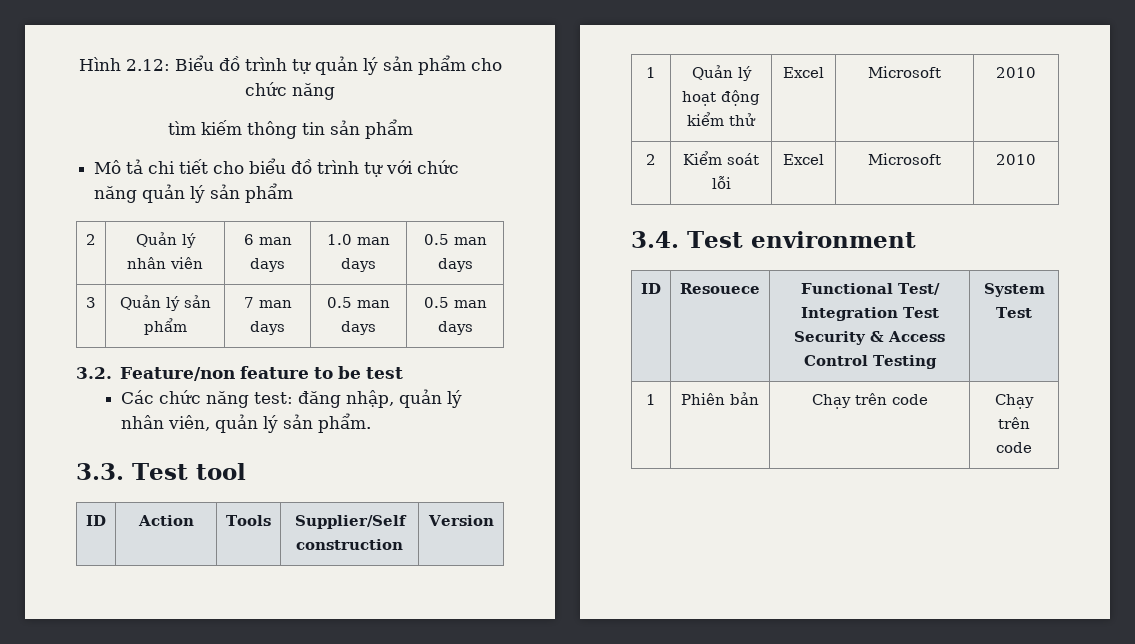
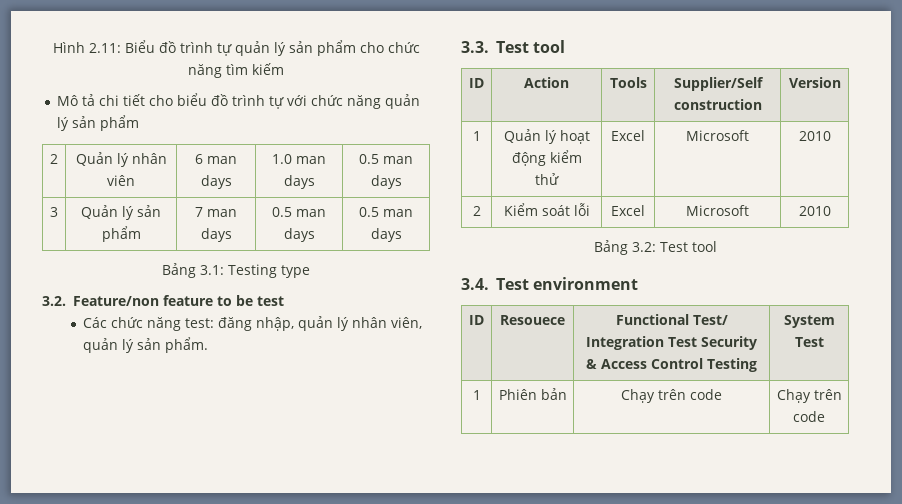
[125,59,170,71] 2.12: -> [88,43,121,53] 2.11:
(335, 91) // -> (222, 71) none
[246,119,413,139] thông tin sản phẩm -> (284, 69) none
(473, 328) none -> [162,263,310,278] // Bảng 3.1: Testing type
(1036, 159) none -> [593,240,717,255] // Bảng 3.2: Test tool

